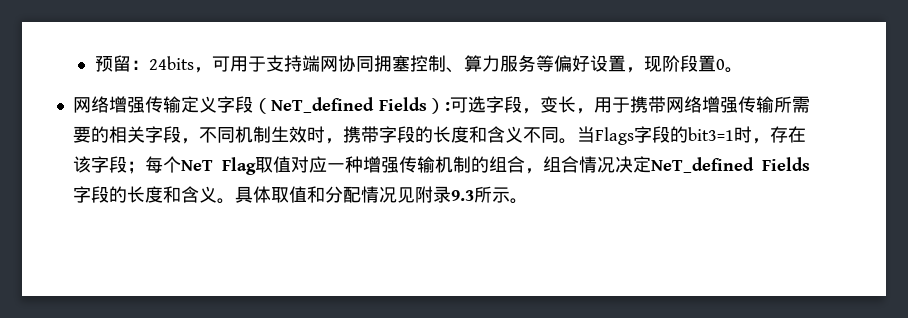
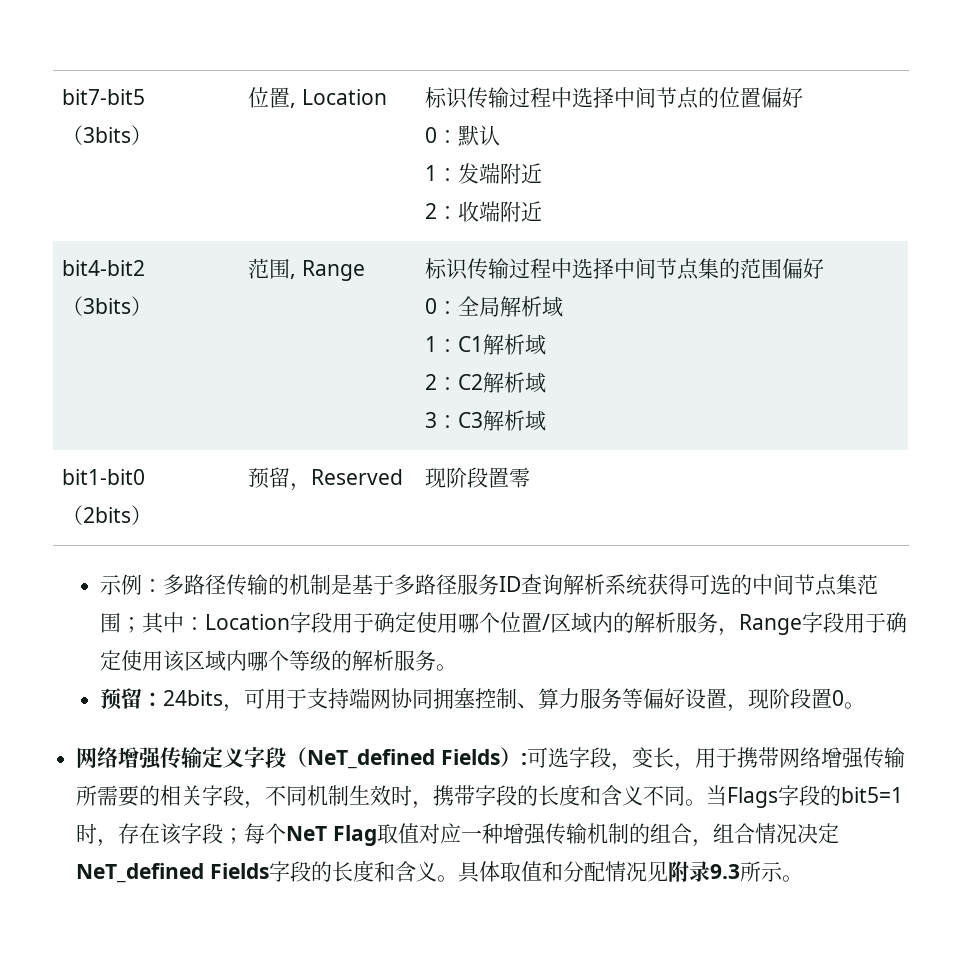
(94, 64) none -> [61,89,145,105] [61,125,152,145] [247,87,387,108] [424,87,803,109] [424,125,500,146] [424,163,542,184] [424,201,542,222] [61,260,145,276] [61,296,152,316] [247,258,365,281] [424,258,824,280] [424,296,563,317] [424,334,546,355] [424,372,546,393] [424,410,546,431] [61,469,145,485] [61,505,152,525] [247,467,403,491] [424,467,530,488] [99,573,878,596] [99,612,907,636] [99,650,457,672] bit7-bit5（3bits） | 位置, Location | 标识传输过程中选择中间节点的位置偏好 // 0：默认 // 1：发端附近 // 2：收端附近 // bit4-bit2（3bits） | 范围, Range | 标识传输过程中选择中间节点集的范围偏好 // 0：全局解析域 // 1：C1解析域 // 2：C2解析域 // 3：C3解析域 // bit1-bit0（2bits） | 预留，Reserved | 现阶段置零 // 示例：多路径传输的机制是基于多路径服务ID查询解析系统获得可选的中间节点集范围；其中：Location字段用于确定使用哪个位置/区域内的解析服务，Range字段用于确定使用该区域内哪个等级的解析服务。 //
[687,127,734,141] bit3=1 -> [841,787,904,803] bit5=1

